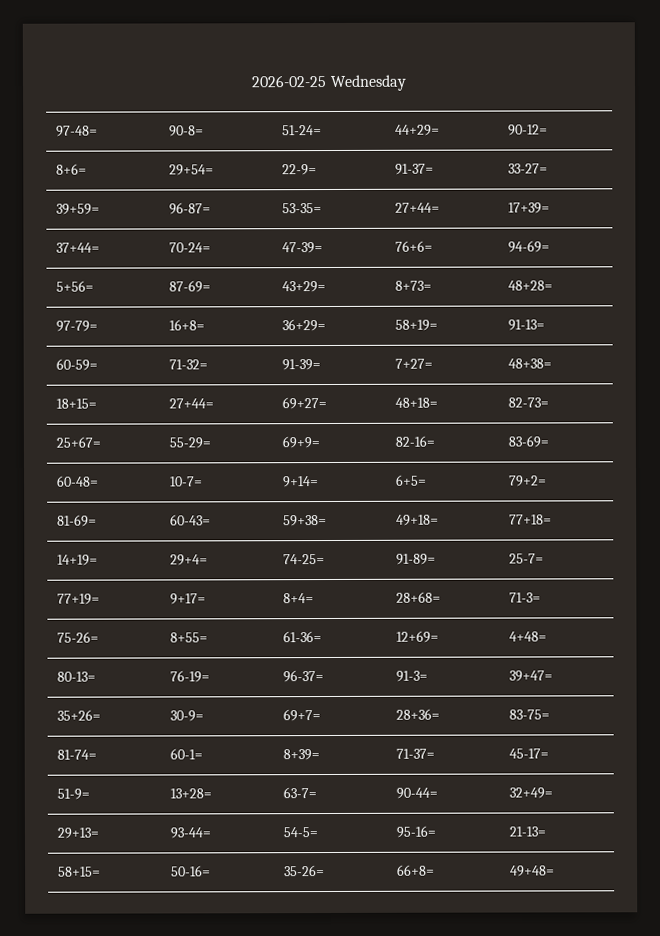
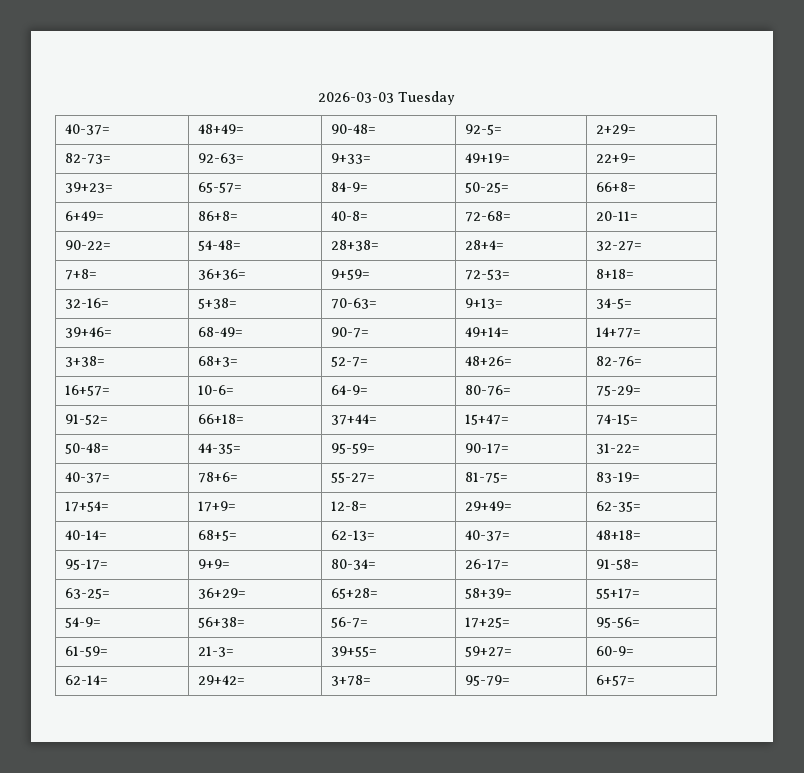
[251,74,407,91] [55,125,98,137] [168,125,204,137] [281,125,322,136] [394,124,440,136] [507,124,548,136] [55,163,87,175] [168,164,214,176] [281,164,317,176] [394,163,434,175] [507,163,548,174] [55,203,100,215] [168,202,211,215] [281,203,322,214] [394,202,440,213] [507,202,550,214] [55,242,100,253] [168,242,211,253] [281,242,323,254] [394,240,433,252] [507,240,550,253] [55,280,94,292] [168,280,211,293] [281,281,326,293] [394,280,432,291] [507,280,553,291] [55,320,98,332] [168,319,205,331] [281,319,326,332] [394,319,438,331] [507,319,545,331] [55,358,98,371] [168,359,208,370] [281,359,321,371] [394,358,433,369] [507,358,552,369] [55,398,97,409] [168,398,214,409] [281,397,327,410] [394,397,438,408] [507,397,549,408] [55,436,101,448] [168,437,211,449] [281,436,320,449] [394,435,435,447] [507,435,549,448] [56,475,99,487] [169,476,203,487] [282,476,319,488] [395,474,427,486] [508,475,547,487] [56,514,97,527] [169,514,211,526] [282,515,327,527] [395,514,439,526] [508,514,552,525] [56,554,98,566] [169,554,208,566] [282,554,325,565] [395,553,436,565] [508,553,544,564] [56,593,100,605] [169,593,206,605] [282,593,314,604] [395,591,441,603] [508,592,541,603] [56,631,99,643] [169,632,208,643] [282,631,322,643] [395,630,439,643] [508,631,547,642] [56,671,96,682] [169,670,210,683] [282,670,324,683] [395,670,428,682] [508,670,553,682] [56,709,101,721] [169,710,204,722] [282,709,321,722] [395,708,440,720] [508,709,550,720] [56,749,97,760] [169,748,203,760] [282,749,320,761] [395,748,435,759] [508,748,549,759] [56,788,90,800] [169,788,212,799] [282,787,317,799] [395,787,438,799] [508,787,553,799] [56,827,99,839] [169,827,211,839] [282,827,318,838] [395,825,436,838] [508,826,546,837] [57,866,101,877] [170,865,211,877] [283,865,325,877] [396,864,435,876] [509,865,555,877] 2026-02-25 Wednesday // 97-48= | 90-8= | 51-24= | 44+29= | 90-12= // 8+6= | 29+54= | 22-9= | 91-37= | 33-27= // 39+59= | 96-87= | 53-35= | 27+44= | 17+39= // 37+44= | 70-24= | 47-39= | 76+6= | 94-69= // 5+56= | 87-69= | 43+29= | 8+73= | 48+28= // 97-79= | 16+8= | 36+29= | 58+19= | 91-13= // 60-59= | 71-32= | 91-39= | 7+27= | 48+38= // 18+15= | 27+44= | 69+27= | 48+18= | 82-73= // 25+67= | 55-29= | 69+9= | 82-16= | 83-69= // 60-48= | 10-7= | 9+14= | 6+5= | 79+2= // 81-69= | 60-43= | 59+38= | 49+18= | 77+18= // 14+19= | 29+4= | 74-25= | 91-89= | 25-7= // 77+19= | 9+17= | 8+4= | 28+68= | 71-3= // 75-26= | 8+55= | 61-36= | 12+69= | 4+48= // 80-13= | 76-19= | 96-37= | 91-3= | 39+47= // 35+26= | 30-9= | 69+7= | 28+36= | 83-75= // 81-74= | 60-1= | 8+39= | 71-37= | 45-17= // 51-9= | 13+28= | 63-7= | 90-44= | 32+49= // 29+13= | 93-44= | 54-5= | 95-16= | 21-13= // 58+15= | 50-16= | 35-26= | 66+8= | 49+48= -> [317,91,455,105] [64,124,110,135] [197,124,244,134] [330,124,376,134] [464,124,502,135] [595,124,636,134] [64,153,111,164] [197,153,244,164] [330,153,371,164] [464,153,510,163] [595,153,636,163] [64,182,113,193] [197,182,242,193] [330,182,368,192] [464,182,509,193] [595,182,636,192] [64,211,104,221] [197,211,238,221] [330,211,368,221] [464,211,511,222] [595,211,638,221] [64,240,111,250] [197,240,241,251] [330,240,379,251] [464,240,504,250] [595,241,642,251] [64,269,97,280] [197,269,246,280] [330,269,370,280] [464,269,510,280] [595,269,634,279] [64,298,109,309] [197,298,237,309] [330,298,377,309] [464,298,503,309] [595,298,632,309] [64,327,112,338] [197,327,243,337] [330,327,369,338] [464,327,509,337] [595,327,641,338] [64,356,105,367] [197,356,238,367] [330,356,368,367] [464,356,512,366] [595,356,642,367] [64,385,110,396] [197,385,234,395] [330,385,368,395] [464,385,511,396] [595,385,641,396] [64,414,108,425] [197,414,244,424] [330,414,377,425] [464,414,509,425] [595,414,638,425] [64,443,109,454] [197,443,241,454] [330,443,375,454] [464,443,509,454] [595,443,640,454] [64,472,110,483] [197,472,238,483] [330,472,375,483] [464,472,508,483] [595,472,640,483] [64,501,109,512] [197,501,236,512] [330,501,367,511] [464,501,512,511] [595,501,641,512] [64,530,107,540] [197,530,237,541] [330,530,375,541] [464,530,510,541] [595,530,641,540] [64,559,108,570] [197,559,230,569] [330,559,376,570] [464,559,509,570] [595,559,639,570] [64,588,110,599] [197,588,246,599] [330,588,378,599] [464,588,512,599] [595,588,640,599] [64,617,101,628] [197,617,245,628] [330,617,368,628] [464,617,510,628] [595,617,640,628] [64,646,108,657] [197,646,234,657] [330,646,377,657] [464,646,512,657] [595,646,634,656] [64,675,108,685] [197,675,245,685] [330,675,371,686] [464,675,510,686] [595,675,635,686] 2026-03-03 Tuesday // 40-37= | 48+49= | 90-48= | 92-5= | 2+29= // 82-73= | 92-63= | 9+33= | 49+19= | 22+9= // 39+23= | 65-57= | 84-9= | 50-25= | 66+8= // 6+49= | 86+8= | 40-8= | 72-68= | 20-11= // 90-22= | 54-48= | 28+38= | 28+4= | 32-27= // 7+8= | 36+36= | 9+59= | 72-53= | 8+18= // 32-16= | 5+38= | 70-63= | 9+13= | 34-5= // 39+46= | 68-49= | 90-7= | 49+14= | 14+77= // 3+38= | 68+3= | 52-7= | 48+26= | 82-76= // 16+57= | 10-6= | 64-9= | 80-76= | 75-29= // 91-52= | 66+18= | 37+44= | 15+47= | 74-15= // 50-48= | 44-35= | 95-59= | 90-17= | 31-22= // 40-37= | 78+6= | 55-27= | 81-75= | 83-19= // 17+54= | 17+9= | 12-8= | 29+49= | 62-35= // 40-14= | 68+5= | 62-13= | 40-37= | 48+18= // 95-17= | 9+9= | 80-34= | 26-17= | 91-58= // 63-25= | 36+29= | 65+28= | 58+39= | 55+17= // 54-9= | 56+38= | 56-7= | 17+25= | 95-56= // 61-59= | 21-3= | 39+55= | 59+27= | 60-9= // 62-14= | 29+42= | 3+78= | 95-79= | 6+57=

